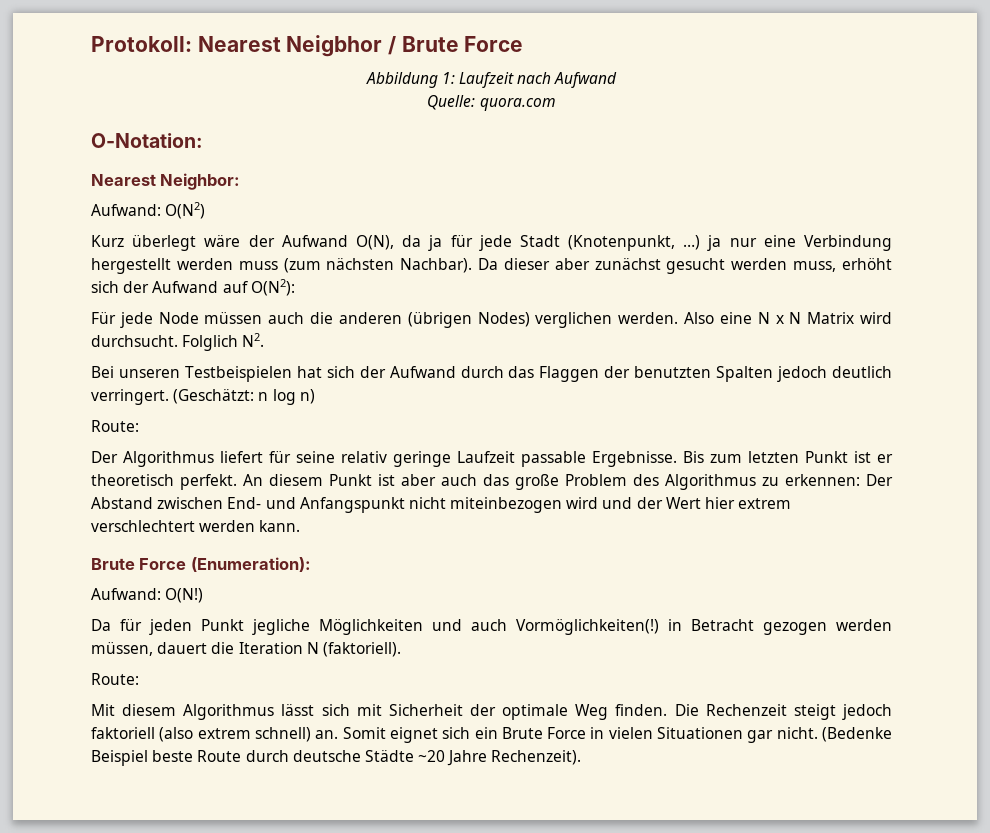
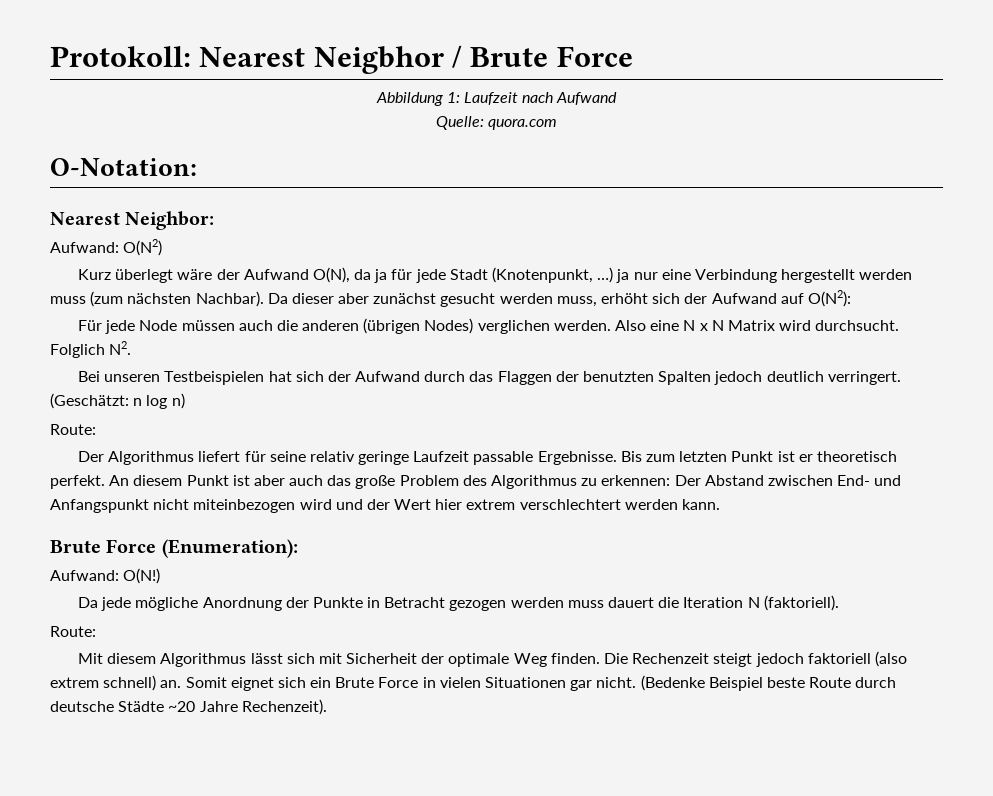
[120,619,659,635] für jeden Punkt jegliche Möglichkeiten und auch Vormöglichkeiten(!) -> [101,597,363,611] jede mögliche Anordnung der Punkte
[91,642,153,656] müssen, -> [567,600,604,608] muss

